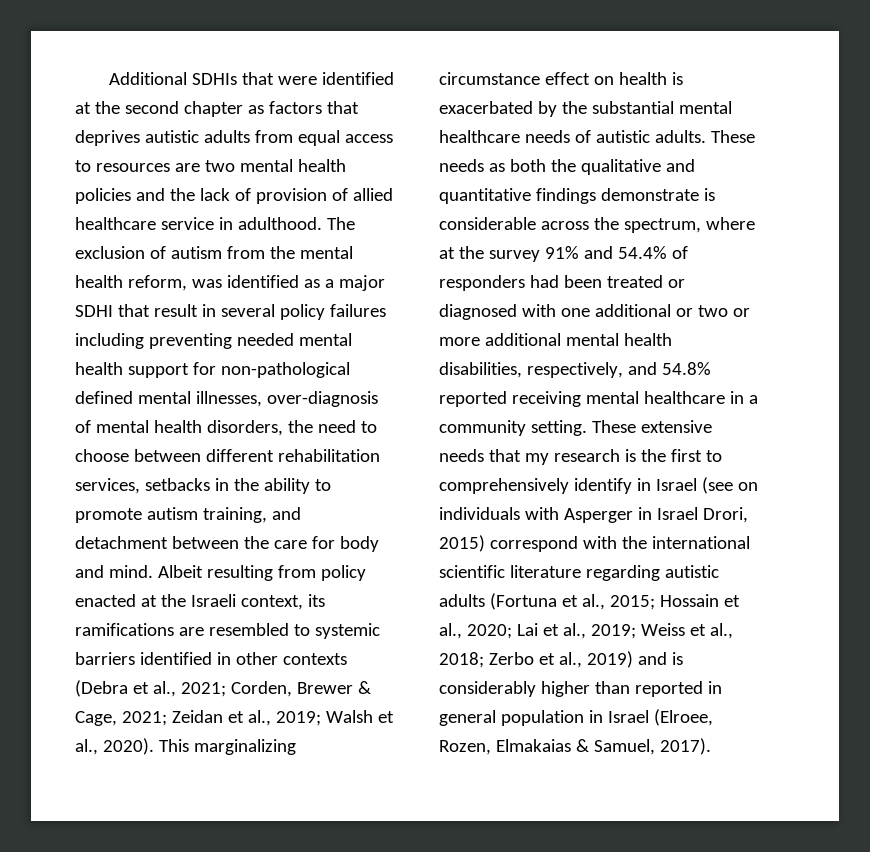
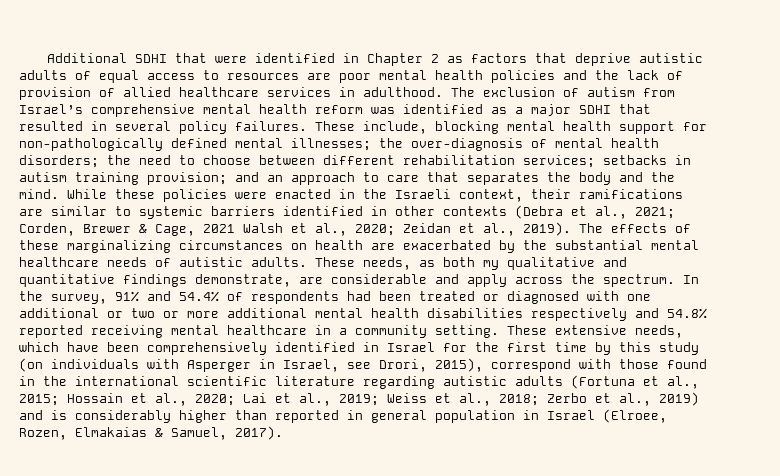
[192,73,238,85] SDHIs -> [135,54,168,63] SDHI
[75,101,243,117] at the second chapter -> [343,53,440,66] in Chapter 2
[75,130,293,146] deprives autistic adults from -> [575,53,704,66] [19,70,91,80] deprive autistic adults of
[204,160,235,172] two -> [339,73,371,83] poor
[160,217,214,230] service -> [267,87,331,97] services
[269,246,353,259] [75,275,187,291] the mental health reform, -> [19,104,363,117] Israel’s comprehensive mental health reform
[153,304,198,317] result -> [19,121,83,131] resulted
[329,304,386,317] [75,333,294,349] failures including preventing needed -> [235,121,499,134] failures. These include, blocking
[220,362,350,378] non-pathological -> [19,138,163,151] non-pathologically
[195,391,262,407] illnesses, -> [291,138,403,151] illnesses; the
[206,420,283,436] disorders, -> [19,155,99,168] disorders;
[75,478,140,494] services, -> [523,155,595,168] services;
[233,478,331,494] [75,507,301,523] [75,536,379,552] [75,565,366,581] [75,594,157,607] the ability to promote autism training, and detachment between the care for body and mind. Albeit resulting from policy enacted at -> [19,172,675,185] [19,189,355,202] autism training provision; and an approach to care that separates the body and the mind. While these policies were enacted in
[307,594,325,607] its -> [531,189,571,199] their
[208,623,289,636] resembled -> [51,206,107,216] similar
[121,710,394,726] [75,738,296,755] [439,72,590,85] 2021; Zeidan et al., 2019; Walsh et al., 2020). This marginalizing circumstance effect -> [203,222,691,236] [19,240,283,253] 2021 Walsh et al., 2020; Zeidan et al., 2019). The effects of these marginalizing circumstances
[671,72,683,85] is -> [371,243,395,250] are
[439,159,484,172] needs -> [363,257,411,270] needs,
[550,159,576,172] the -> [483,260,499,270] my
[600,188,715,201] [439,217,755,233] [439,246,540,262] demonstrate is considerable across the spectrum, where at the survey -> [195,274,699,287] [19,291,107,304] demonstrate, are considerable and apply across the spectrum. In the survey,
[439,275,525,291] responders -> [251,291,339,304] respondents
[439,362,623,378] disabilities, respectively, -> [427,308,627,321] disabilities respectively
[439,449,722,465] [439,477,758,494] [439,507,748,523] [439,535,617,552] needs that my research is the first to comprehensively identify in Israel (see on individuals with Asperger in Israel Drori, 2015) correspond with -> [635,325,683,338] [19,342,699,355] [19,358,707,372] [19,376,35,386] needs, which have been comprehensively identified in Israel for the first time by this study (on individuals with Asperger in Israel, see Drori, 2015), correspond with those found in

